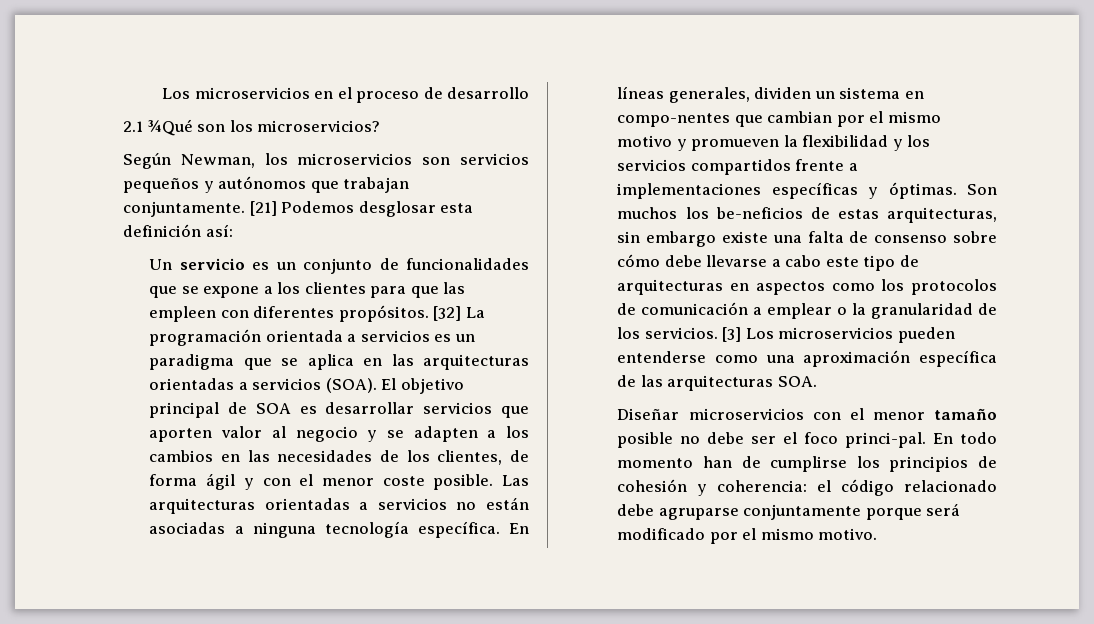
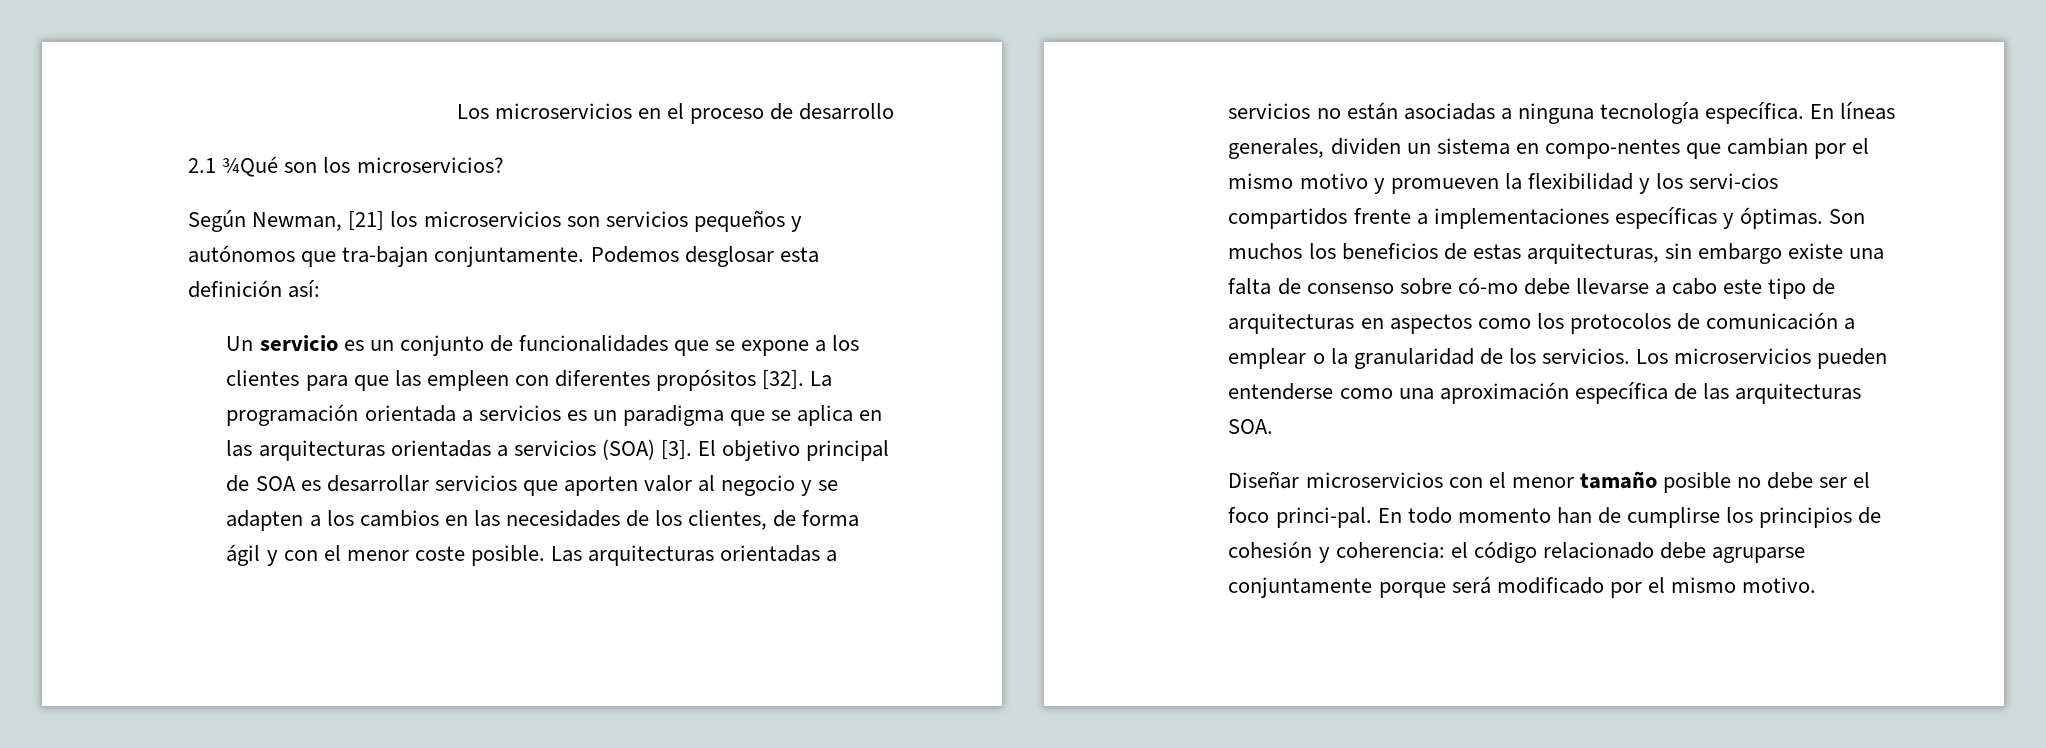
(255, 161) none -> [348,211,385,231] [21]
[343,177,410,193] [123,201,277,217] trabajan conjuntamente. [21] -> [342,246,585,267] tra-bajan conjuntamente.
[338,305,462,322] propósitos. [32] -> [655,369,805,391] propósitos [32].
[325,378,377,393] (SOA). -> [601,439,692,460] (SOA) [3].
[617,159,687,171] servicios -> [1689,173,1779,189] servi-cios
[715,207,803,219] be-neficios -> [1341,243,1438,260] beneficios
[617,254,661,267] cómo -> [1457,277,1518,294] có-mo
[722,327,742,342] [3] -> (1630, 356) none

